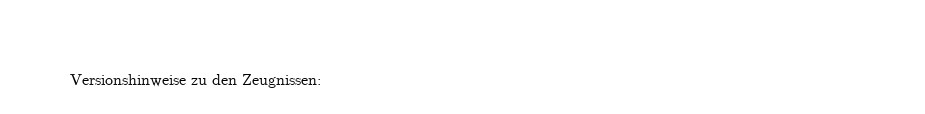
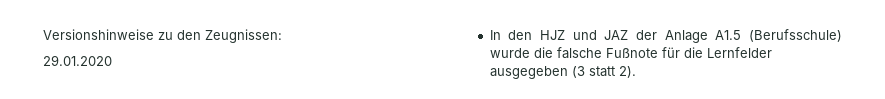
(321, 81) none -> [43,55,112,66] [489,29,842,43] [489,47,772,59] [489,66,636,79] // 29.01.2020 // In den HJZ und JAZ der Anlage A1.5 (Berufsschule) wurde die falsche Fußnote für die Lernfelder ausgegeben (3 statt 2).

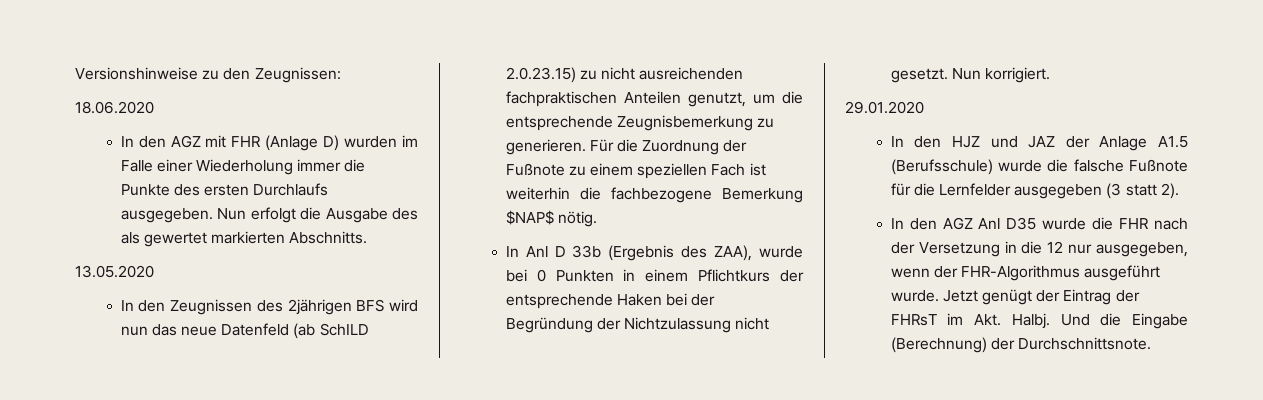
(282, 36) none -> [75,101,154,114] [120,135,418,151] [120,159,366,175] [120,183,329,196] [120,207,418,223] [120,231,368,247] [75,265,154,278] [120,299,418,315] [120,323,369,339] [505,67,744,83] [505,91,803,107] [505,115,775,131] [505,139,748,155] [505,163,766,179] [505,187,803,203] [505,210,597,227] [505,245,803,261] [505,269,804,282] [505,293,716,309] [505,317,770,333] [890,67,1051,83] // 18.06.2020 // In den AGZ mit FHR (Anlage D) wurden im Falle einer Wiederholung immer die Punkte des ersten Durchlaufs ausgegeben. Nun erfolgt die Ausgabe des als gewertet markierten Abschnitts. // 13.05.2020 // In den Zeugnissen des 2jährigen BFS wird nun das neue Datenfeld (ab SchILD 2.0.23.15) zu nicht ausreichenden fachpraktischen Anteilen genutzt, um die entsprechende Zeugnisbemerkung zu generieren. Für die Zuordnung der Fußnote zu einem speziellen Fach ist weiterhin die fachbezogene Bemerkung $NAP$ nötig. // In Anl D 33b (Ergebnis des ZAA), wurde bei 0 Punkten in einem Pflichtkurs der entsprechende Haken bei der Begründung der Nichtzulassung nicht gesetzt. Nun korrigiert.
(636, 72) none -> [890,217,1188,230] [890,241,1188,257] [890,265,1161,281] [890,289,1140,305] [890,313,1188,329] [890,337,1152,353] // In den AGZ Anl D35 wurde die FHR nach der Versetzung in die 12 nur ausgegeben, wenn der FHR-Algorithmus ausgeführt wurde. Jetzt genügt der Eintrag der FHRsT im Akt. Halbj. Und die Eingabe (Berechnung) der Durchschnittsnote.

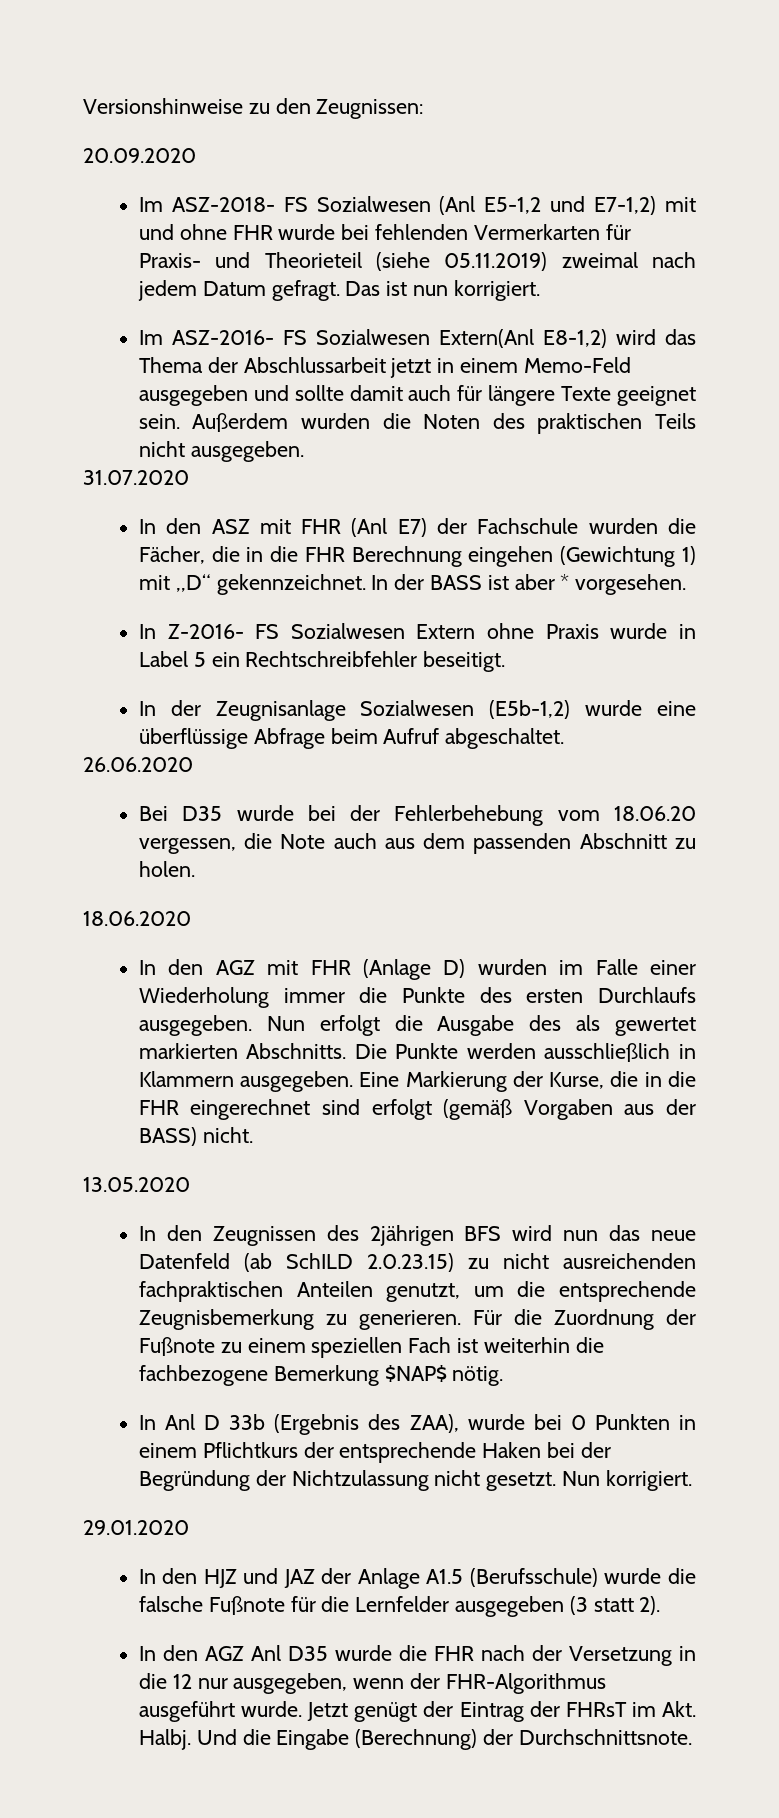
(341, 75) none -> [83,148,196,163] [138,196,696,215] [138,224,631,240] [138,252,696,271] [137,280,540,301] [138,329,696,348] [138,357,631,378] [138,385,696,406] [138,413,696,434] [138,441,304,462] [83,470,189,485] [138,518,697,537] [138,546,696,567] [138,574,687,595] [138,623,697,639] [138,651,506,672] [138,700,696,721] [138,728,565,749] [83,757,193,772] [138,805,696,826] [138,833,696,854] [138,861,195,877] // 20.09.2020 // Im ASZ-2018- FS Sozialwesen (Anl E5-1,2 und E7-1,2) mit und ohne FHR wurde bei fehlenden Vermerkarten für Praxis- und Theorieteil (siehe 05.11.2019) zweimal nach jedem Datum gefragt. Das ist nun korrigiert. // Im ASZ-2016- FS Sozialwesen Extern(Anl E8-1,2) wird das Thema der Abschlussarbeit jetzt in einem Memo-Feld ausgegeben und sollte damit auch für längere Texte geeignet sein. Außerdem wurden die Noten des praktischen Teils nicht ausgegeben. // 31.07.2020 // In den ASZ mit FHR (Anl E7) der Fachschule wurden die Fächer, die in die FHR Berechnung eingehen (Gewichtung 1) mit „D“ gekennzeichnet. In der BASS ist aber * vorgesehen. // In Z-2016- FS Sozialwesen Extern ohne Praxis wurde in Label 5 ein Rechtschreibfehler beseitigt. // In der Zeugnisanlage Sozialwesen (E5b-1,2) wurde eine überflüssige Abfrage beim Aufruf abgeschaltet. // 26.06.2020 // Bei D35 wurde bei der Fehlerbehebung vom 18.06.20 vergessen, die Note auch aus dem passenden Abschnitt zu holen.
(368, 237) none -> [354,1043,696,1062] [138,1071,696,1092] [138,1099,697,1120] [138,1127,253,1146] Die Punkte werden ausschließlich in Klammern ausgegeben. Eine Markierung der Kurse, die in die FHR eingerechnet sind erfolgt (gemäß Vorgaben aus der BASS) nicht.

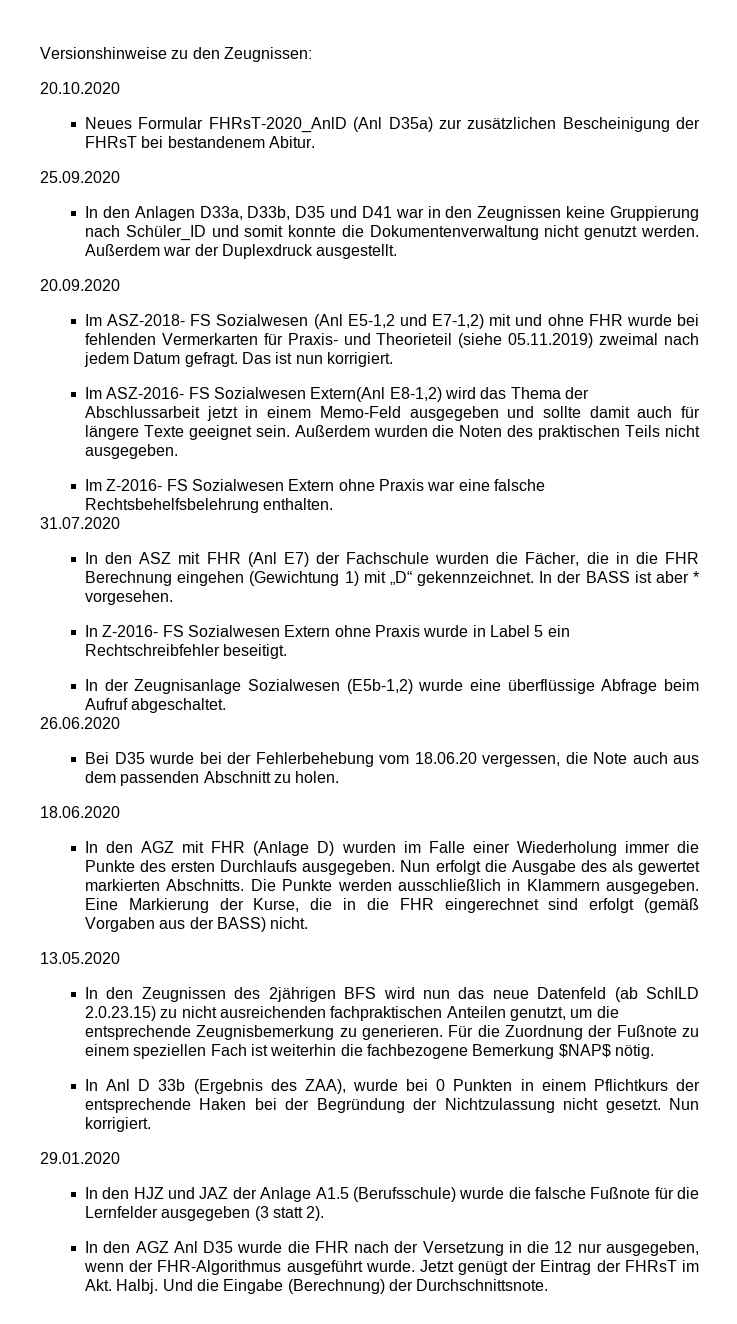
(424, 109) none -> [40,82,120,94] [85,117,701,133] [85,136,315,148] [40,171,120,183] [85,206,700,221] [85,225,700,241] [85,244,398,259] // 20.10.2020 // Neues Formular FHRsT-2020_AnlD (Anl D35a) zur zusätzlichen Bescheinigung der FHRsT bei bestandenem Abitur. // 25.09.2020 // In den Anlagen D33a, D33b, D35 und D41 war in den Zeugnissen keine Gruppierung nach Schüler_ID und somit konnte die Dokumentenverwaltung nicht genutzt werden. Außerdem war der Duplexdruck ausgestellt.
(304, 451) none -> [85,479,545,491] [85,498,334,513] // Im Z-2016- FS Sozialwesen Extern ohne Praxis war eine falsche Rechtsbehelfsbelehrung enthalten.

